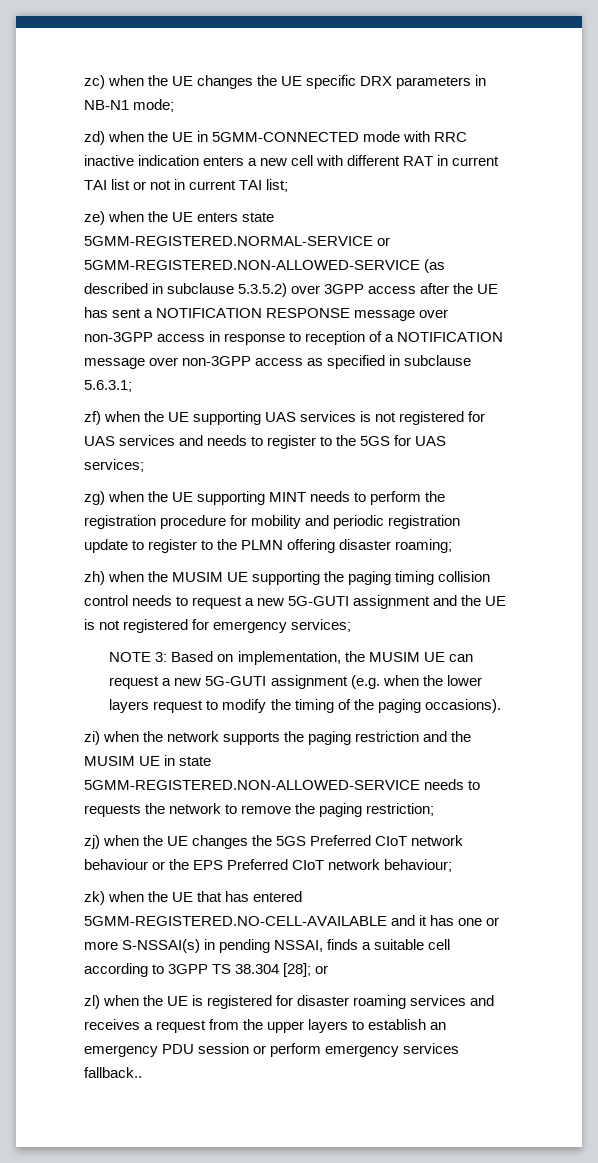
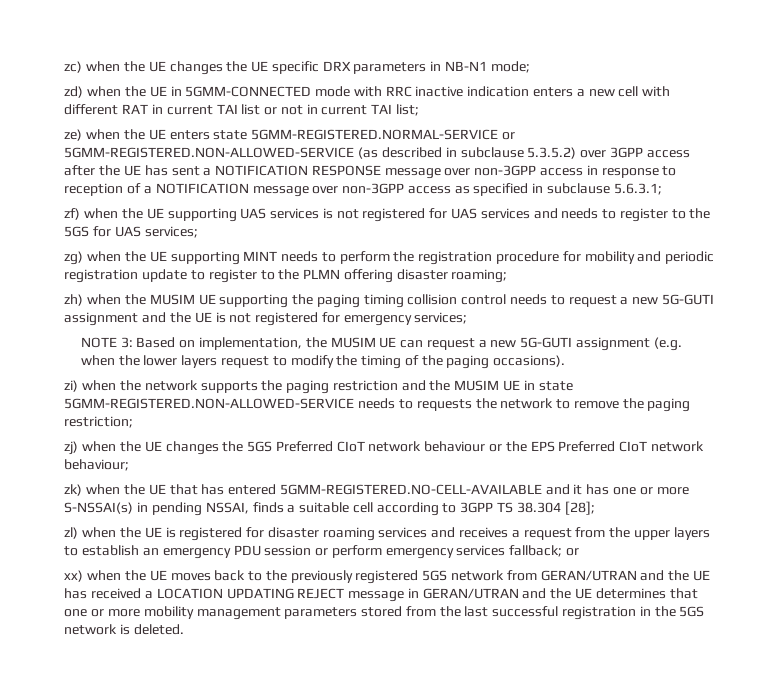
[314,965,328,974] or -> (595, 508) none
[83,1067,142,1078] fallback.. -> [509,545,580,557] [64,570,710,584] [64,588,698,602] [64,606,705,620] [64,624,185,635] fallback; or // xx) when the UE moves back to the previously registered 5GS network from GERAN/UTRAN and the UE has received a LOCATION UPDATING REJECT message in GERAN/UTRAN and the UE determines that one or more mobility management parameters stored from the last successful registration in the 5GS network is deleted.

